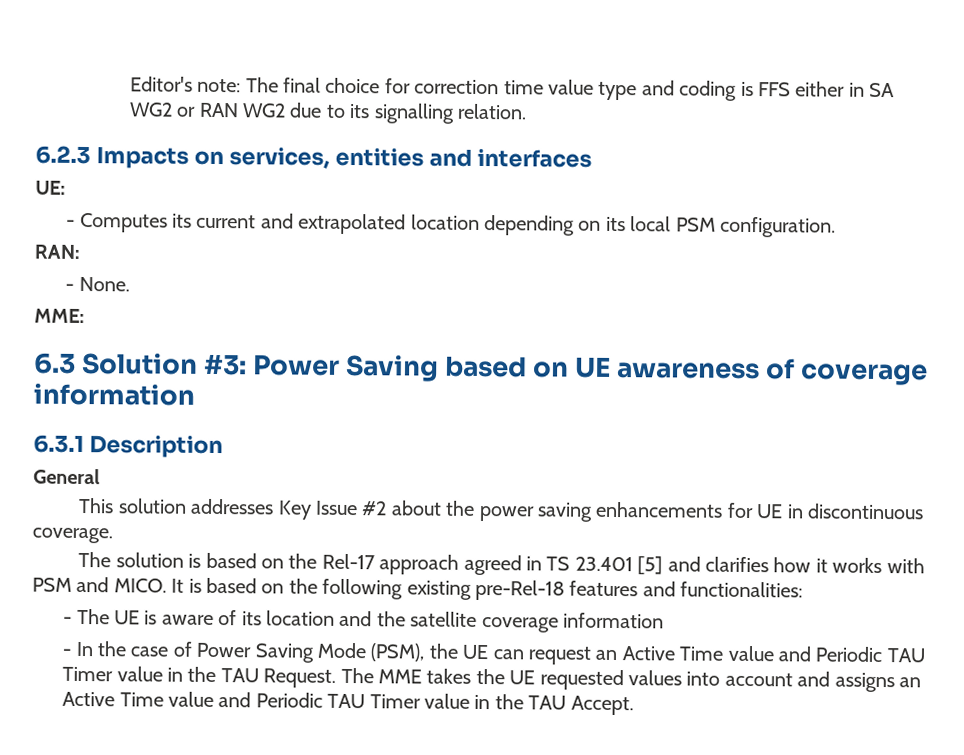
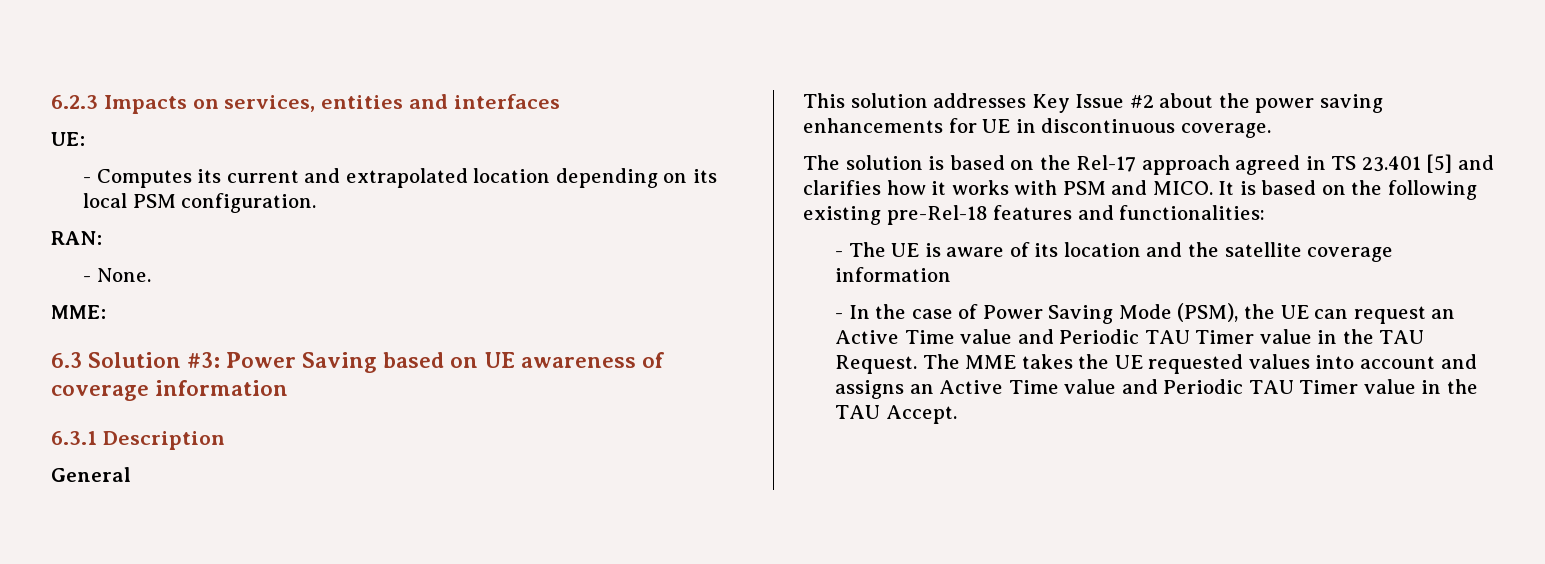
[129,76,896,101] [128,102,527,124] Editor's note: The final choice for correction time value type and coding is FFS either in SA WG2 or RAN WG2 due to its signalling relation. // -> (51, 102) none

